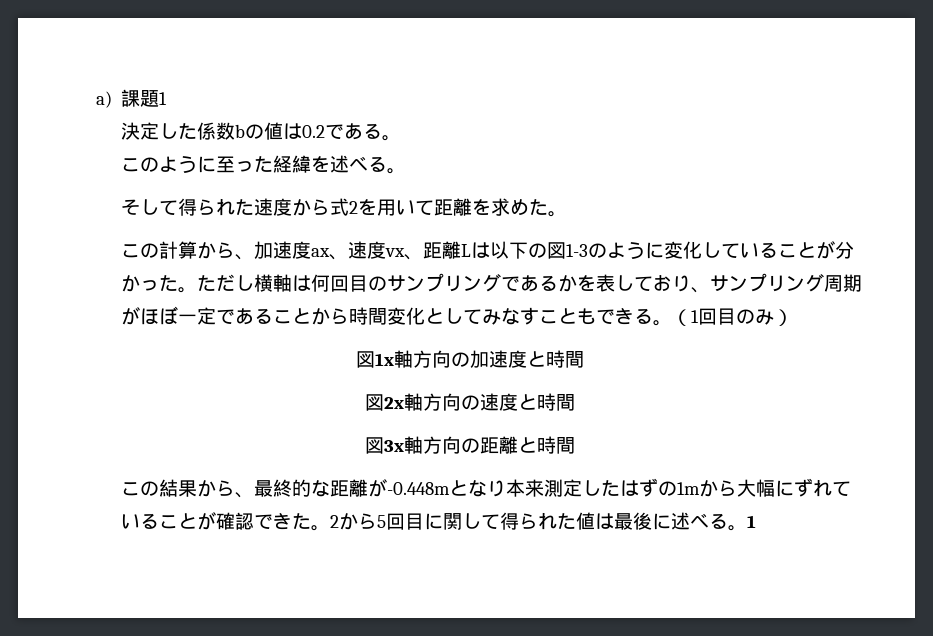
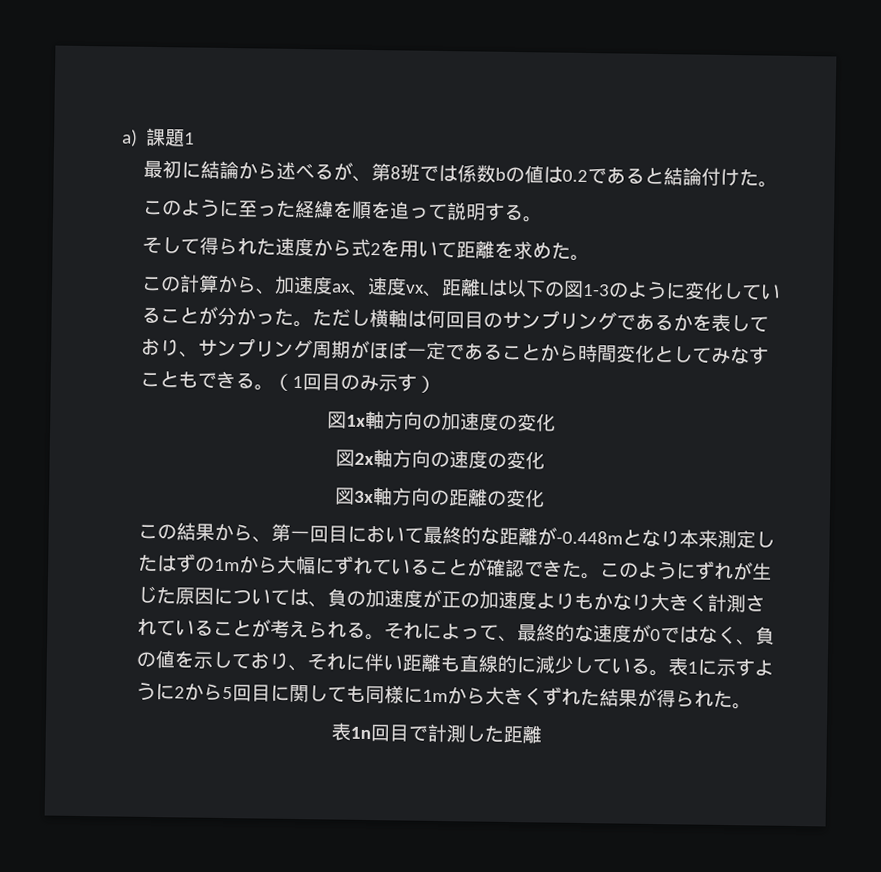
[121,122,198,140] 決定した -> [142,160,458,183] 最初に結論から述べるが、第8班では
(383, 131) none -> [643,167,759,187] と結論付けた
[330,155,369,173] 述べ -> [351,200,505,221] 順を追って説明す
(775, 317) none -> [377,373,417,392] 示す
[526,350,584,368] と時間 -> [497,413,556,432] の変化
[517,393,575,411] と時間 -> [487,450,545,470] の変化
[517,436,575,454] と時間 -> [487,488,545,508] の変化
(255, 495) none -> [270,523,424,543] 第一回目において
(331, 528) none -> [599,560,772,581] [136,585,765,613] [136,617,775,646] [135,650,774,677] [135,682,175,701] このようにずれが生じた原因については、負の加速度が正の加速度よりもかなり大きく計測されていることが考えられる。それによって、最終的な速度が0ではなく、負の値を示しており、それに伴い距離も直線的に減少している。表1に示すように
[500,512,757,531] 得られた値は最後に述べる。1 -> [345,685,752,710] [330,722,542,744] も同様に1mから大きくずれた結果が得られた。 // 表1n回目で計測した距離

